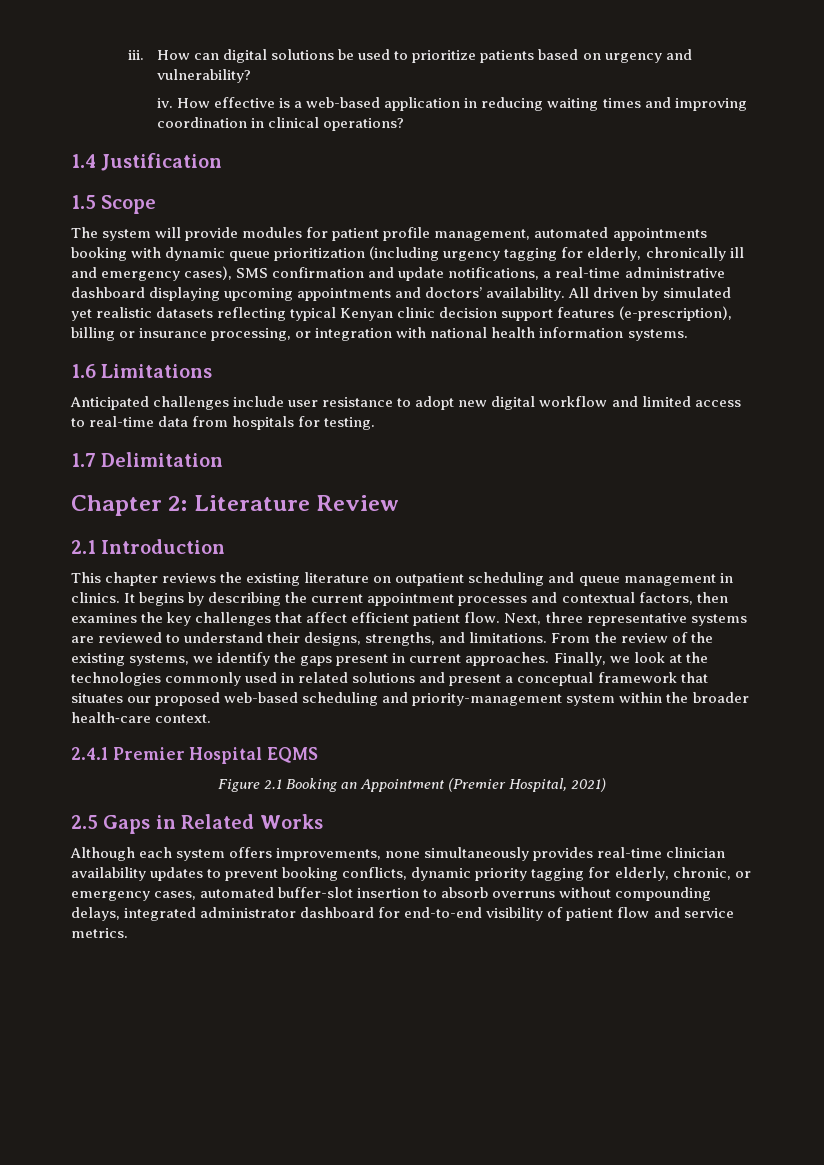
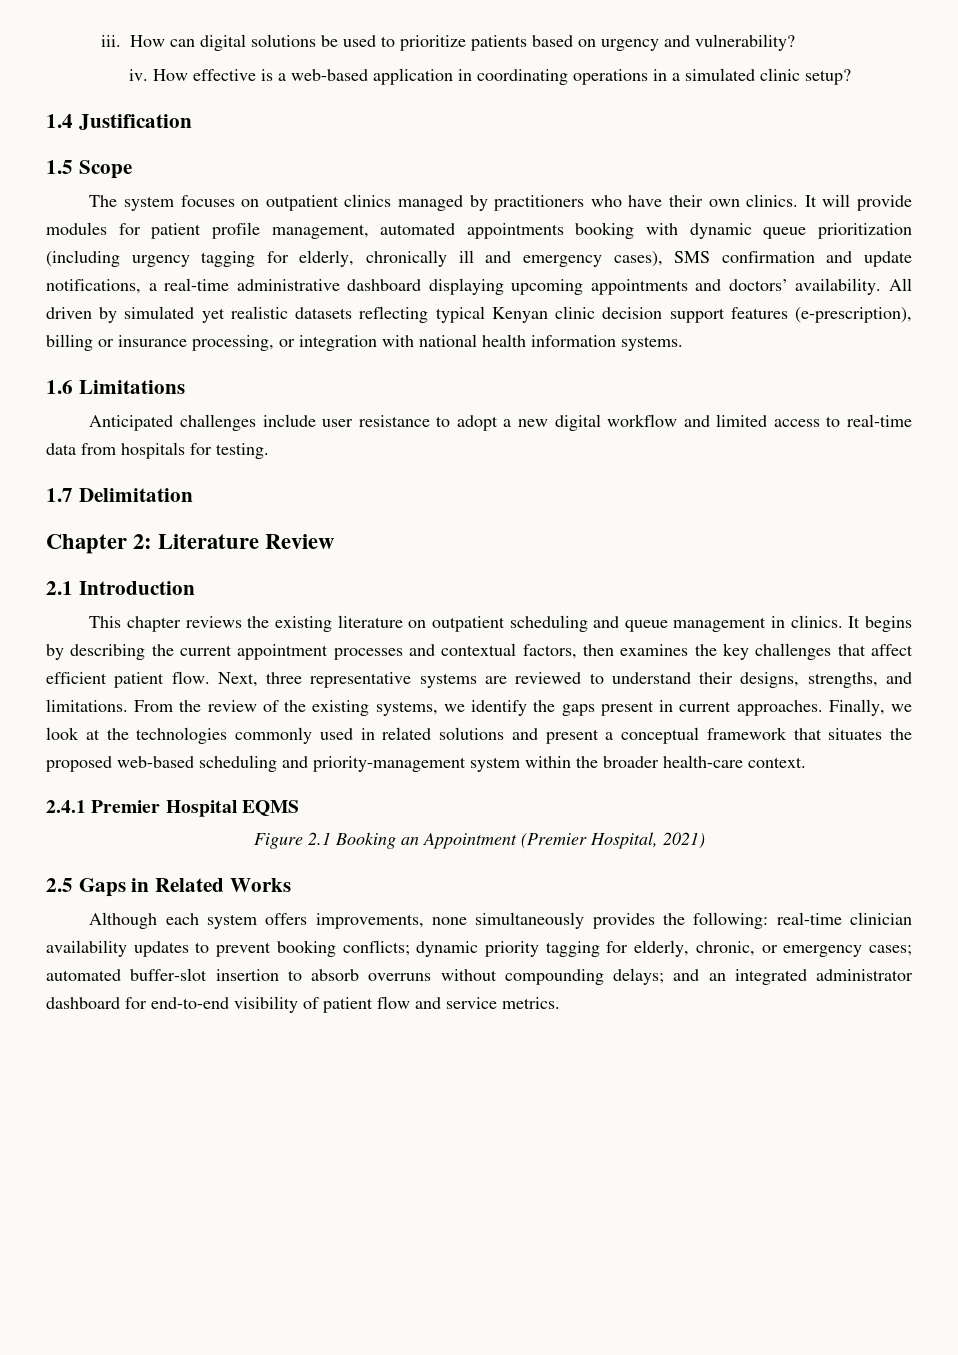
[481,97,747,111] [156,117,405,131] reducing waiting times and improving coordination in clinical operations? -> [477,68,852,85] coordinating operations in a simulated clinic setup?
(152, 235) none -> [180,194,817,211] focuses on outpatient clinics managed by practitioners who have their own clinics. It
(455, 403) none -> [503,419,512,427] a
[127,696,152,703] our -> [890,728,912,740] the
(594, 854) none -> [663,912,769,929] the following:
[342,867,408,880] conflicts, -> [342,940,410,956] conflicts;
[154,891,197,900] cases, -> [868,945,912,956] cases;
[71,907,120,921] delays, -> [613,968,726,985] delays; and an

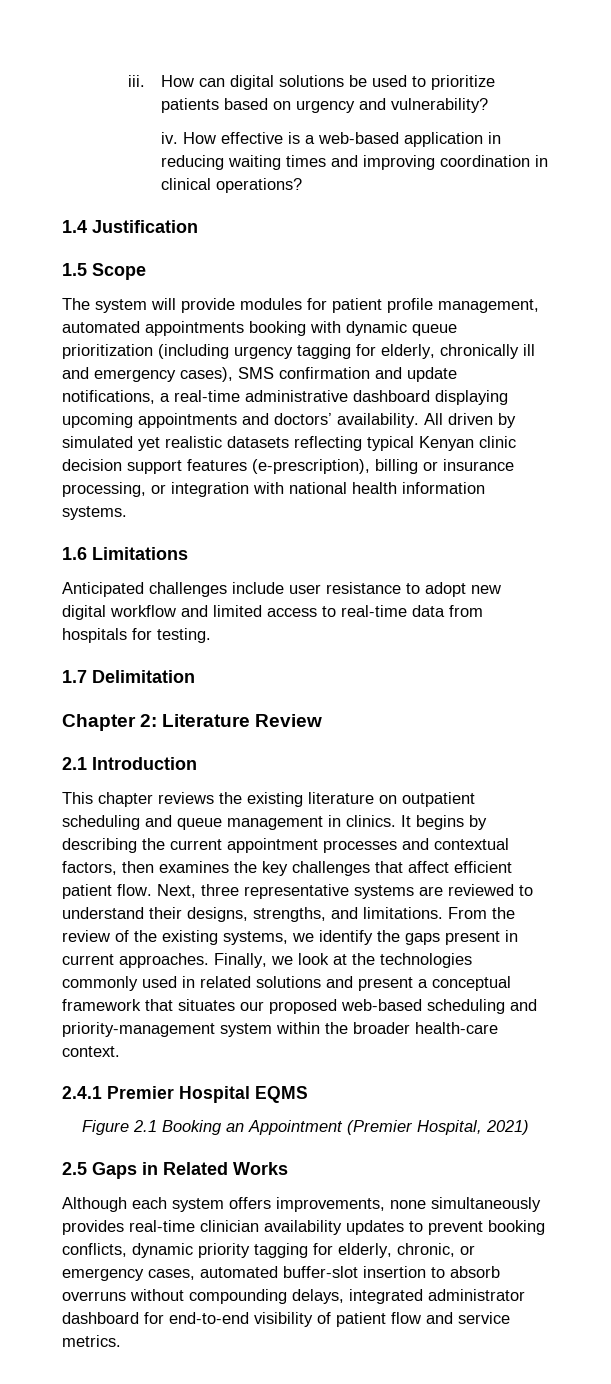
[477,68,852,85] coordinating operations in a simulated clinic setup? -> [160,155,548,170] [160,178,302,193] reducing waiting times and improving coordination in clinical operations?
[180,194,817,211] focuses on outpatient clinics managed by practitioners who have their own clinics. It -> (147, 306) none
[503,419,512,427] a -> (466, 589) none
[890,728,912,740] the -> [240,1001,264,1011] our
[663,912,769,929] the following: -> (124, 1227) none
[342,940,410,956] conflicts; -> [62,1243,127,1257] conflicts,
[868,945,912,956] cases; -> [148,1269,195,1280] cases,
[613,968,726,985] delays; and an -> [292,1289,344,1304] delays,

